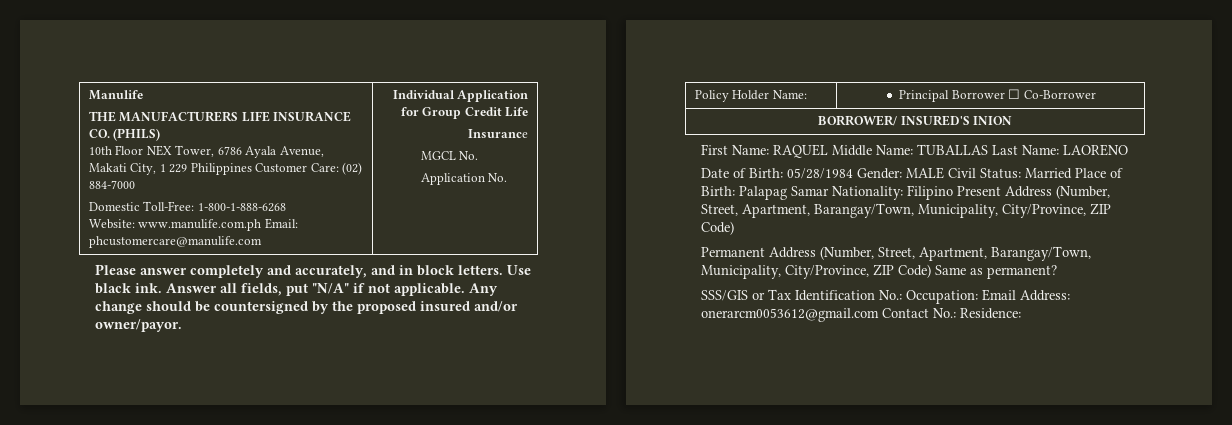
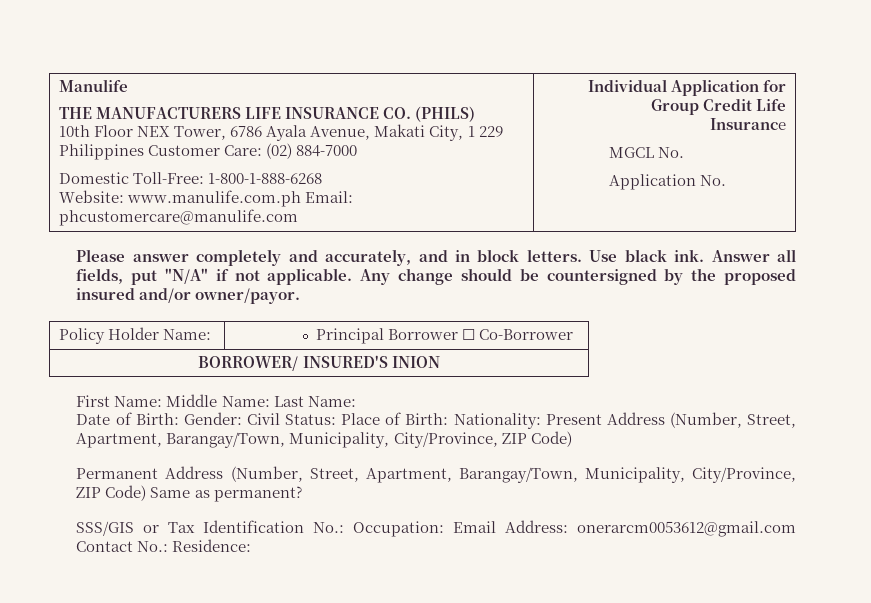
[773,144,829,158] RAQUEL -> (163, 401) none
[917,144,989,155] TUBALLAS -> (270, 401) none
[1063,144,1129,156] LAORENO -> (356, 401) none
[787,167,945,179] 05/28/1984 Gender: MALE -> [183,412,242,425] Gender:
[1025,168,1073,179] Married -> (337, 419) none
[739,185,954,200] Palapag Samar Nationality: Filipino -> [453,413,541,429] Nationality:

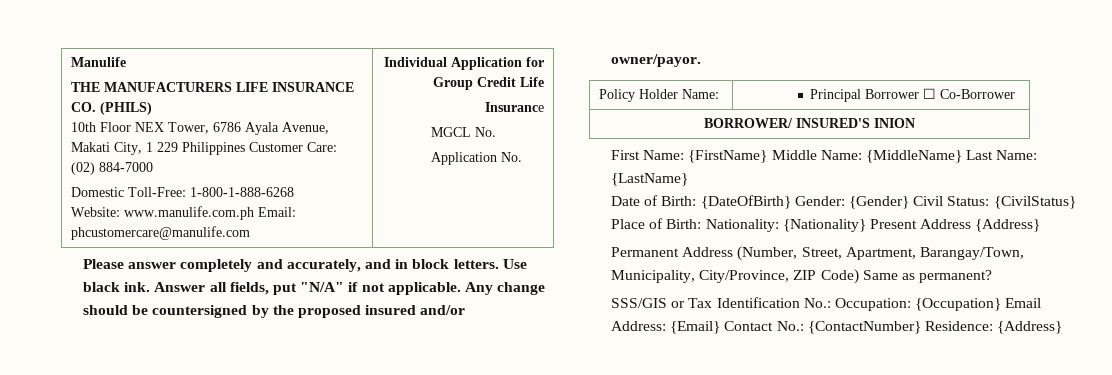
(163, 401) none -> [688,150,768,163] {FirstName}
(270, 401) none -> [865,150,962,163] {MiddleName}
(356, 401) none -> [611,173,689,186] {LastName}
[183,412,242,425] Gender: -> [700,195,909,209] {DateOfBirth} Gender: {Gender}
(337, 419) none -> [993,196,1076,209] {CivilStatus}
(541, 421) none -> [782,219,866,232] {Nationality}
[669,412,797,428] [76,431,572,448] (Number, Street, Apartment, Barangay/Town, Municipality, City/Province, ZIP Code) -> [975,219,1041,232] {Address}
(445, 529) none -> [915,298,1002,311] {Occupation}
[577,521,796,537] onerarcm0053612@gmail.com -> [670,321,721,334] {Email}
[172,539,252,552] Residence: -> [807,321,1063,334] {ContactNumber} Residence: {Address}

